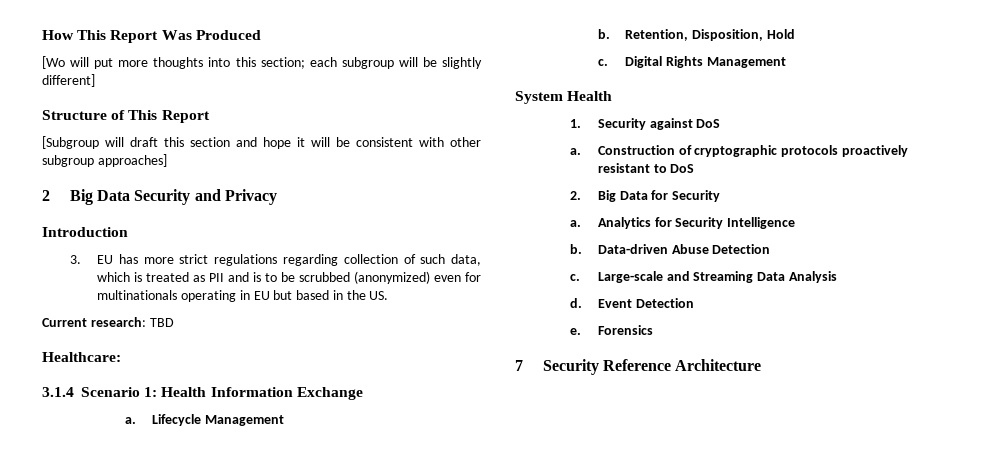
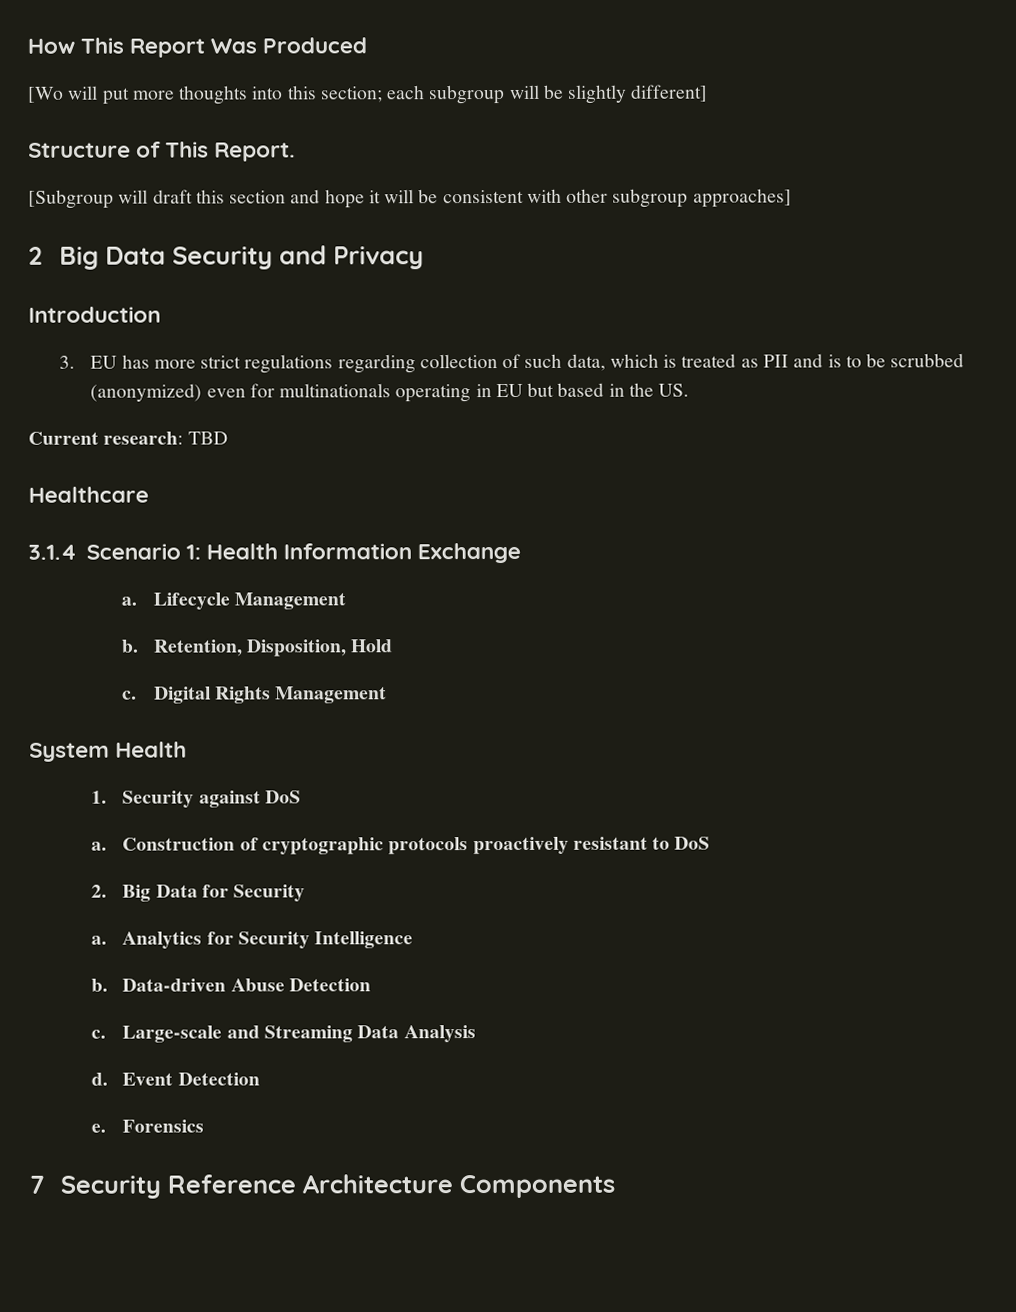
[161,110,210,123] Report -> [214,142,297,162] Report.
[42,352,121,362] Healthcare: -> [28,486,149,503] Healthcare
(762, 365) none -> [459,1174,616,1199] Components

